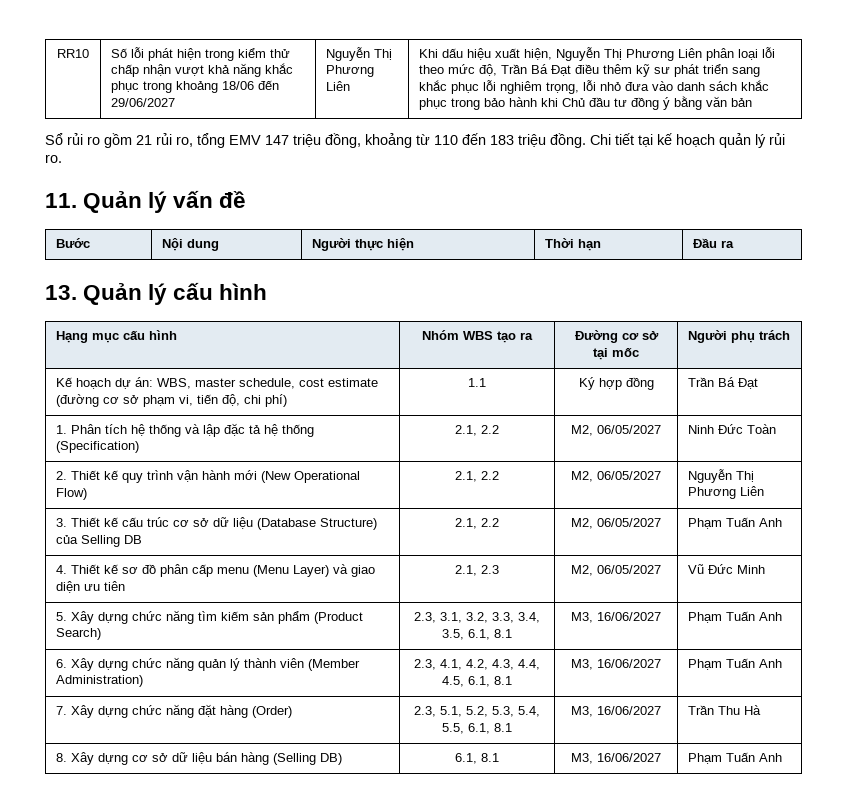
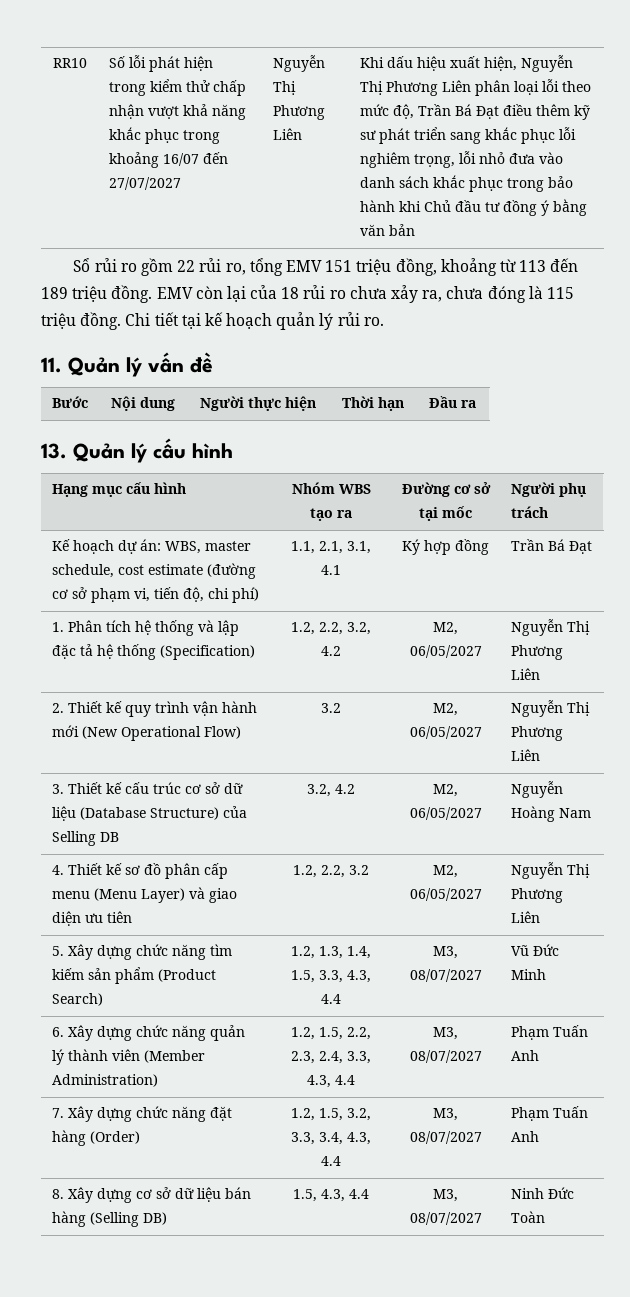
[222,80,280,90] [111,98,176,107] 18/06 đến 29/06/2027 -> [163,152,229,166] [109,177,182,190] 16/07 đến 27/07/2027
[136,135,152,145] 21 -> [177,260,196,272] 22
[265,135,289,145] 147 -> [325,260,353,272] 151
[434,133,514,145] 110 đến 183 -> [519,258,579,272] [41,285,574,303] 113 đến 189 triệu đồng. EMV còn lại của 18 rủi ro chưa xảy ra, chưa đóng là 115
[468,378,486,387] 1.1 -> [291,541,371,554] [321,565,341,575] 1.1, 2.1, 3.1, 4.1
[455,425,499,436] [571,425,661,436] [688,424,777,434] 2.1, 2.2 | M2, 06/05/2027 | Ninh Đức Toàn -> [291,622,371,635] [321,646,341,656] [433,622,458,635] [409,645,482,658] [511,619,591,636] [511,645,564,660] [511,668,541,680] 1.2, 2.2, 3.2, 4.2 | M2, 06/05/2027 | Nguyễn Thị Phương Liên
[455,471,499,482] 2.1, 2.2 -> [321,703,341,713] 3.2
[455,518,499,529] [571,518,661,529] [688,517,783,529] 2.1, 2.2 | M2, 06/05/2027 | Phạm Tuấn Anh -> [307,784,355,797] [433,784,458,797] [409,807,482,820] [511,781,564,798] [511,806,592,822] 3.2, 4.2 | M2, 06/05/2027 | Nguyễn Hoàng Nam
[455,565,499,576] [571,565,661,576] [688,564,766,574] 2.1, 2.3 | M2, 06/05/2027 | Vũ Đức Minh -> [293,865,369,878] [433,865,458,878] [409,888,482,901] [511,862,591,879] [511,888,564,903] [511,911,541,923] 1.2, 2.2, 3.2 | M2, 06/05/2027 | Nguyễn Thị Phương Liên
[414,612,540,623] [442,629,512,640] [571,612,661,623] [688,611,783,623] 2.3, 3.1, 3.2, 3.3, 3.4, 3.5, 6.1, 8.1 | M3, 16/06/2027 | Phạm Tuấn Anh -> [291,946,371,959] [291,970,371,983] [321,994,341,1004] [433,946,458,959] [409,969,482,982] [511,944,560,956] [511,969,547,980] 1.2, 1.3, 1.4, 1.5, 3.3, 4.3, 4.4 | M3, 08/07/2027 | Vũ Đức Minh
[414,659,540,670] [442,676,512,687] [571,659,661,670] 2.3, 4.1, 4.2, 4.3, 4.4, 4.5, 6.1, 8.1 | M3, 16/06/2027 -> [291,1027,371,1040] [291,1051,371,1064] [307,1075,355,1088] [433,1027,458,1040] [409,1050,482,1063] 1.2, 1.5, 2.2, 2.3, 2.4, 3.3, 4.3, 4.4 | M3, 08/07/2027
[414,706,540,717] [442,723,512,734] [571,706,661,717] [688,705,762,715] 2.3, 5.1, 5.2, 5.3, 5.4, 5.5, 6.1, 8.1 | M3, 16/06/2027 | Trần Thu Hà -> [291,1108,371,1121] [291,1132,371,1145] [321,1156,341,1166] [433,1108,458,1121] [409,1131,482,1144] [511,1106,589,1121] [511,1131,540,1142] 1.2, 1.5, 3.2, 3.3, 3.4, 4.3, 4.4 | M3, 08/07/2027 | Phạm Tuấn Anh
[455,753,499,764] [571,753,661,764] [688,752,783,764] 6.1, 8.1 | M3, 16/06/2027 | Phạm Tuấn Anh -> [293,1189,369,1202] [433,1189,458,1202] [409,1212,482,1225] [511,1187,575,1199] [511,1211,546,1223] 1.5, 4.3, 4.4 | M3, 08/07/2027 | Ninh Đức Toàn

